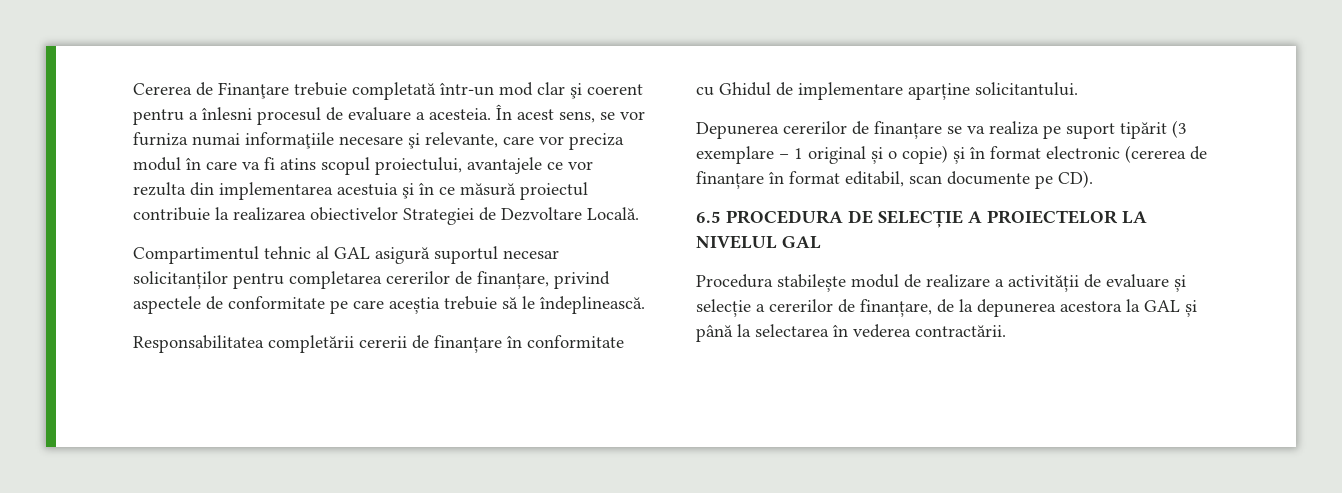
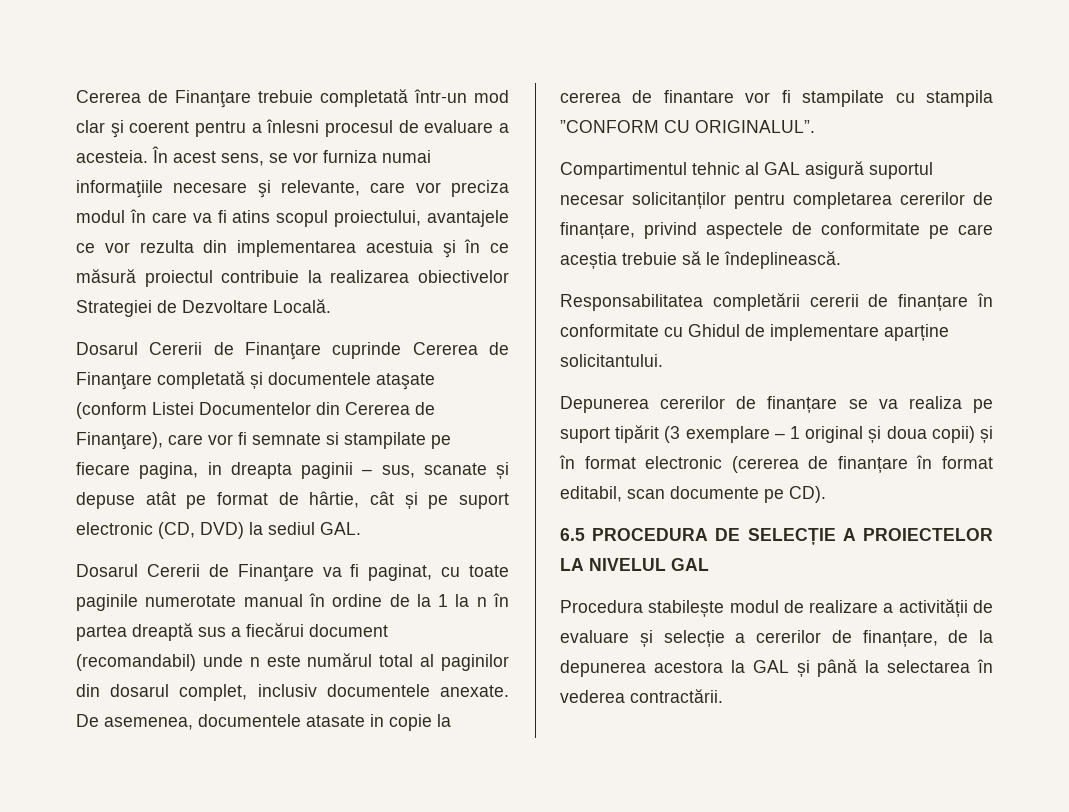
(639, 213) none -> [76,342,509,360] [76,371,435,390] [76,402,435,419] [76,432,451,450] [76,462,509,479] [76,491,510,509] [76,522,361,539] [76,564,509,582] [76,593,510,611] [76,623,388,641] [76,653,509,671] [76,684,509,701] [76,714,451,731] [560,90,993,107] [560,120,815,133] // Dosarul Cererii de Finanţare cuprinde Cererea de Finanţare completată și documentele ataşate (conform Listei Documentelor din Cererea de Finanţare), care vor fi semnate si stampilate pe fiecare pagina, in dreapta paginii – sus, scanate și depuse atât pe format de hârtie, cât și pe suport electronic (CD, DVD) la sediul GAL. // Dosarul Cererii de Finanţare va fi paginat, cu toate paginile numerotate manual în ordine de la 1 la n în partea dreaptă sus a fiecărui document (recomandabil) unde n este numărul total al paginilor din dosarul complet, inclusiv documentele anexate. De asemenea, documentele atasate in copie la cererea de finantare vor fi stampilate cu stampila ”CONFORM CU ORIGINALUL”.
[888,145,948,164] o copie) -> [886,426,975,443] doua copii)

